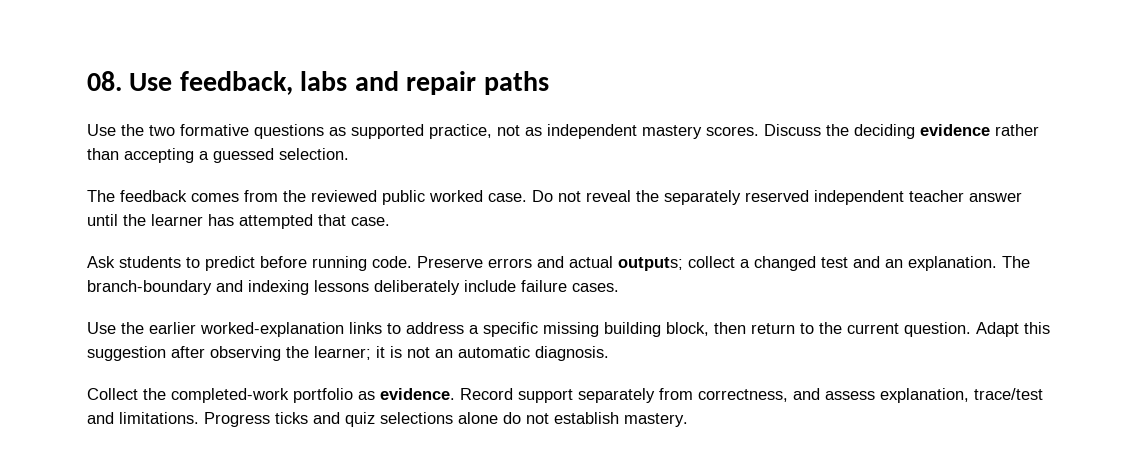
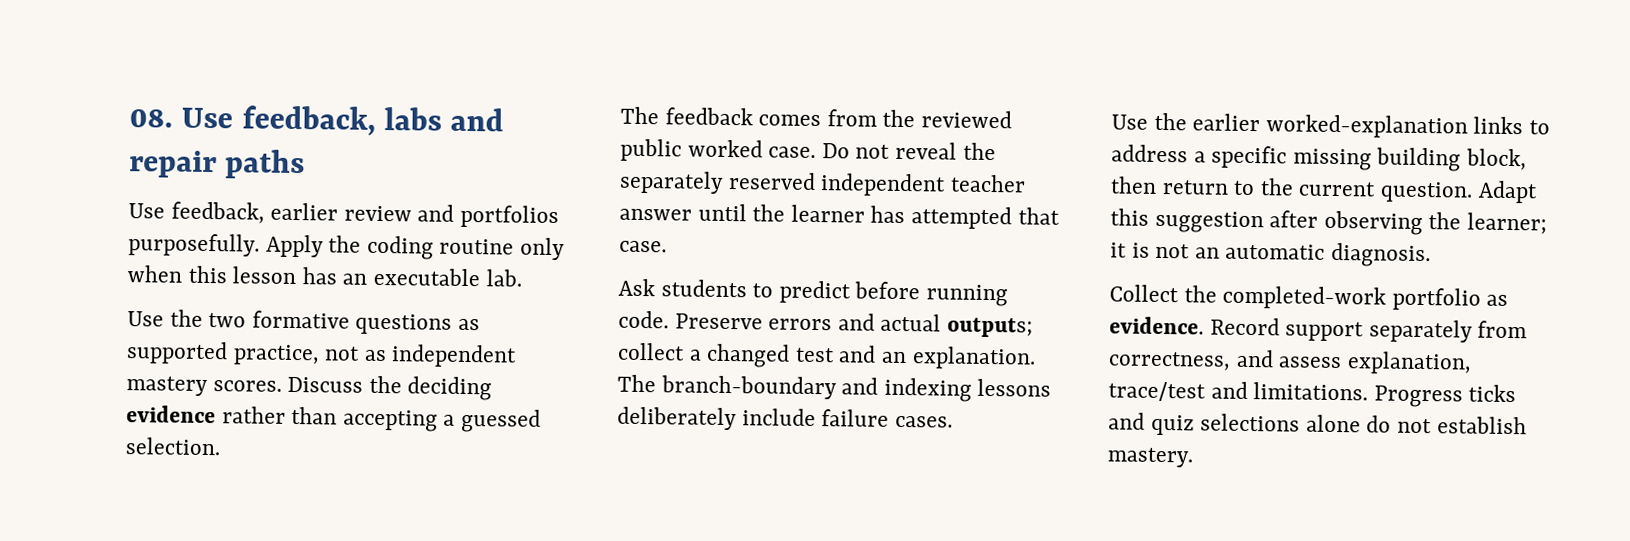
(549, 83) none -> [128,201,560,229] [128,233,566,261] [127,265,522,287] // Use feedback, earlier review and portfolios purposefully. Apply the coding routine only when this lesson has an executable lab.

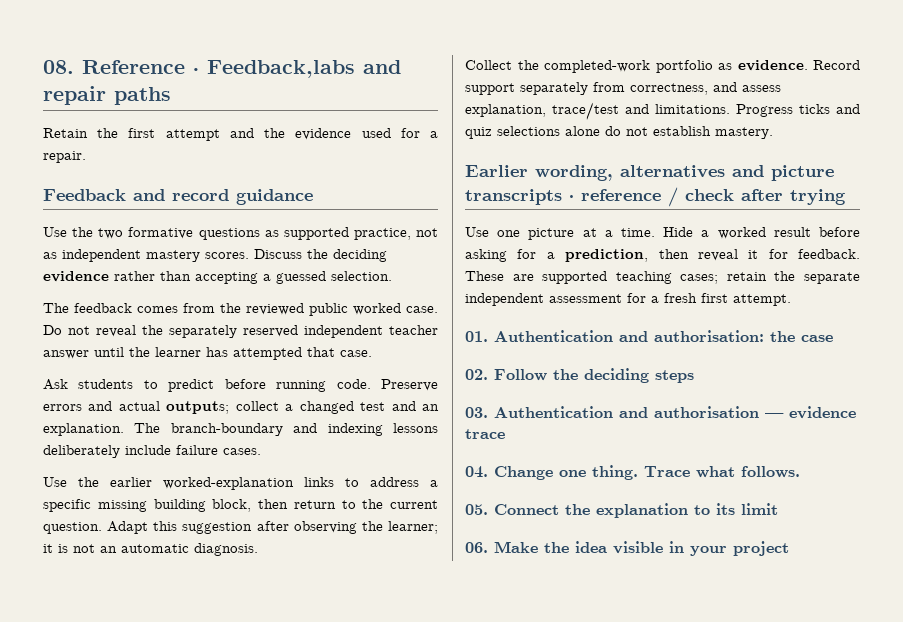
[181,105,442,136] Use feedback, labs -> [82,60,355,78] Reference · Feedback,labs
[128,201,560,229] [128,233,566,261] [127,265,522,287] Use feedback, earlier review and portfolios purposefully. Apply the coding routine only when this lesson has an executable lab. -> [43,128,439,141] [43,151,86,163] [43,189,313,205] Retain the first attempt and the evidence used for a repair. // Feedback and record guidance
(1193, 457) none -> [465,165,834,181] [465,187,846,207] [465,227,860,240] [465,249,860,262] [465,271,860,284] [465,293,791,306] [465,330,833,342] [465,368,694,383] [465,406,856,419] [465,429,505,439] [465,465,800,480] [465,503,778,518] [465,541,789,556] // Earlier wording, alternatives and picture transcripts · reference / check after trying // Use one picture at a time. Hide a worked result before asking for a prediction, then reveal it for feedback. These are supported teaching cases; retain the separate independent assessment for a fresh first attempt. // 01. Authentication and authorisation: the case // 02. Follow the deciding steps // 03. Authentication and authorisation — evidence trace // 04. Change one thing. Trace what follows. // 05. Connect the explanation to its limit // 06. Make the idea visible in your project

